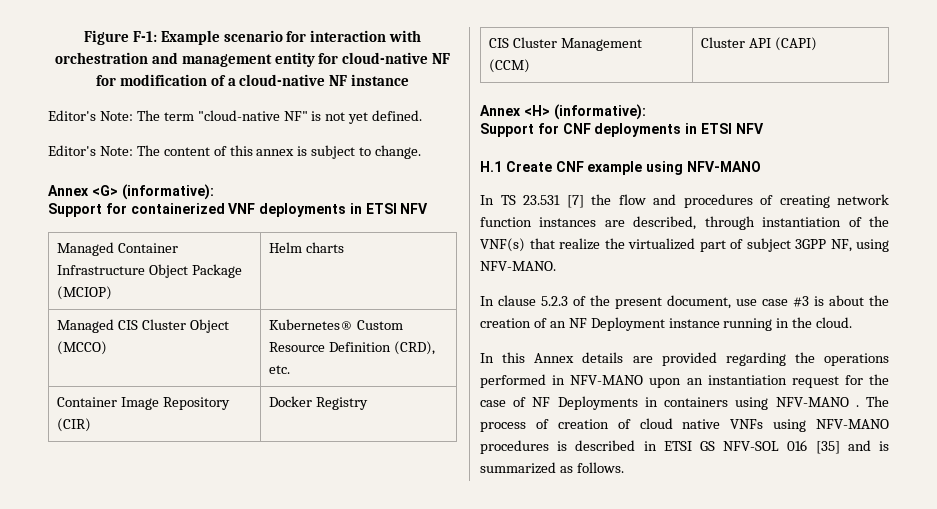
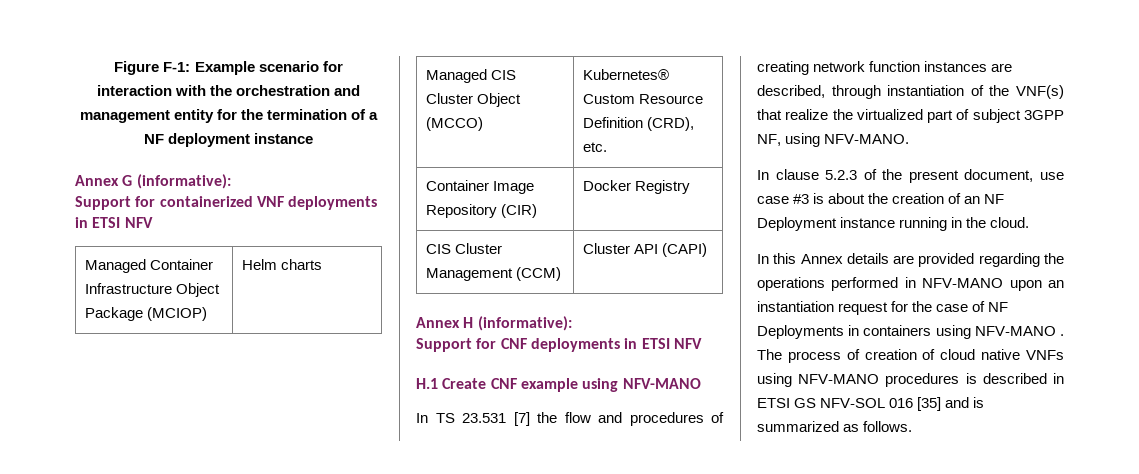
(422, 36) none -> [210,85,232,96] the
[342,52,451,64] [95,74,410,86] [48,110,423,124] [48,145,422,159] [48,185,118,196] cloud-native NF for modification of a cloud-native NF instance // Editor's Note: The term "cloud-native NF" is not yet defined. // Editor's Note: The content of this annex is subject to change. // Annex <G> -> [241,109,379,120] [143,133,314,147] [75,175,133,186] the termination of a NF deployment instance // Annex G
[523,105,550,116] <H> -> [463,317,474,328] H

